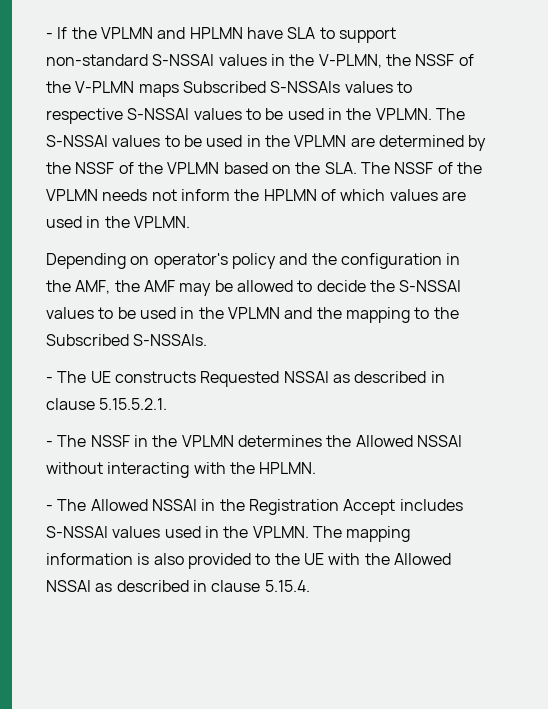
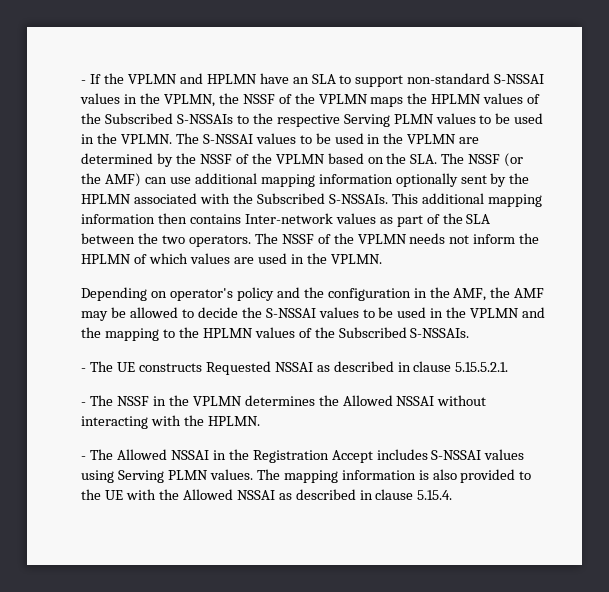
(283, 33) none -> [292,77,309,84] an
[318,54,474,68] [46,81,412,97] [46,108,190,124] V-PLMN, the NSSF of the V-PLMN maps Subscribed S-NSSAIs values to respective S-NSSAI -> [163,93,541,107] [81,113,434,127] VPLMN, the NSSF of the VPLMN maps the HPLMN values of the Subscribed S-NSSAIs to the respective Serving PLMN
(434, 168) none -> [504,153,524,167] [81,173,530,187] [81,193,542,207] [81,213,491,227] [81,233,314,247] (or the AMF) can use additional mapping information optionally sent by the HPLMN associated with the Subscribed S-NSSAIs. This additional mapping information then contains Inter-network values as part of the SLA between the two operators. The NSSF
(459, 313) none -> [202,327,335,338] HPLMN values of the
[164,526,309,538] used in the VPLMN. -> [81,469,253,483] using Serving PLMN values.

